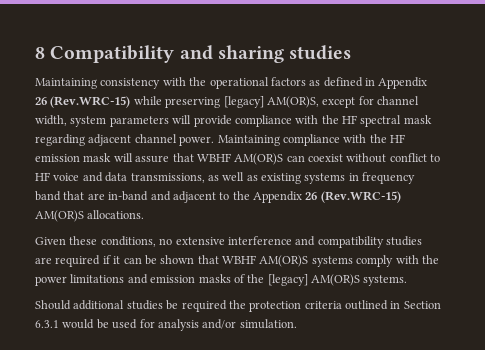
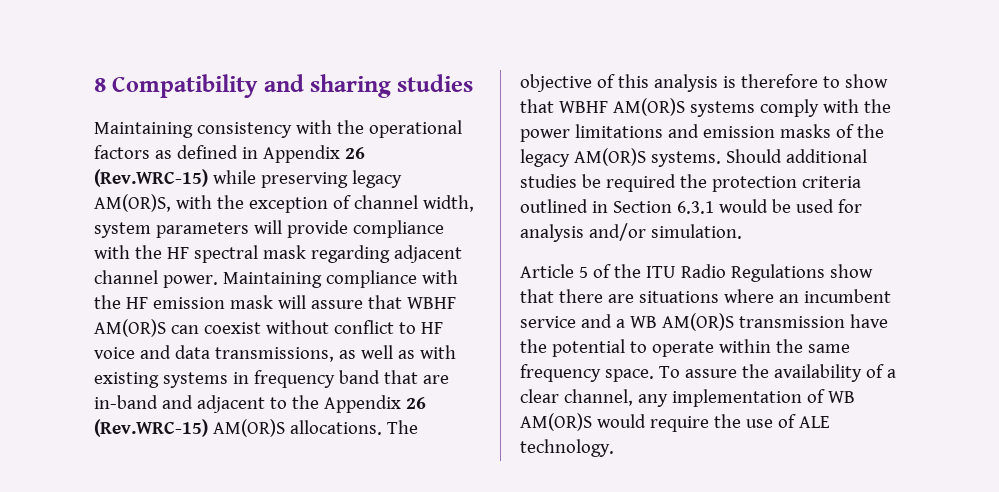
[223,96,374,108] [legacy] AM(OR)S, except for -> [351,170,402,188] [94,194,351,213] legacy AM(OR)S, with the exception of
(258, 178) none -> [419,345,456,359] with
[35,236,422,248] [35,255,195,267] // Given these conditions, no extensive interference and compatibility studies are required if it can be shown -> [386,420,418,434] [520,74,888,92] The objective of this analysis is therefore to show
[267,274,308,286] [legacy] -> [520,149,570,167] legacy
(408, 280) // -> (721, 159) none
(297, 324) none -> [520,264,873,282] [520,289,891,303] [520,313,888,331] [520,339,850,357] [520,364,896,382] [520,389,855,407] [520,413,830,432] [520,439,614,457] // Article 5 of the ITU Radio Regulations show that there are situations where an incumbent service and a WB AM(OR)S transmission have the potential to operate within the same frequency space. To assure the availability of a clear channel, any implementation of WB AM(OR)S would require the use of ALE technology.

